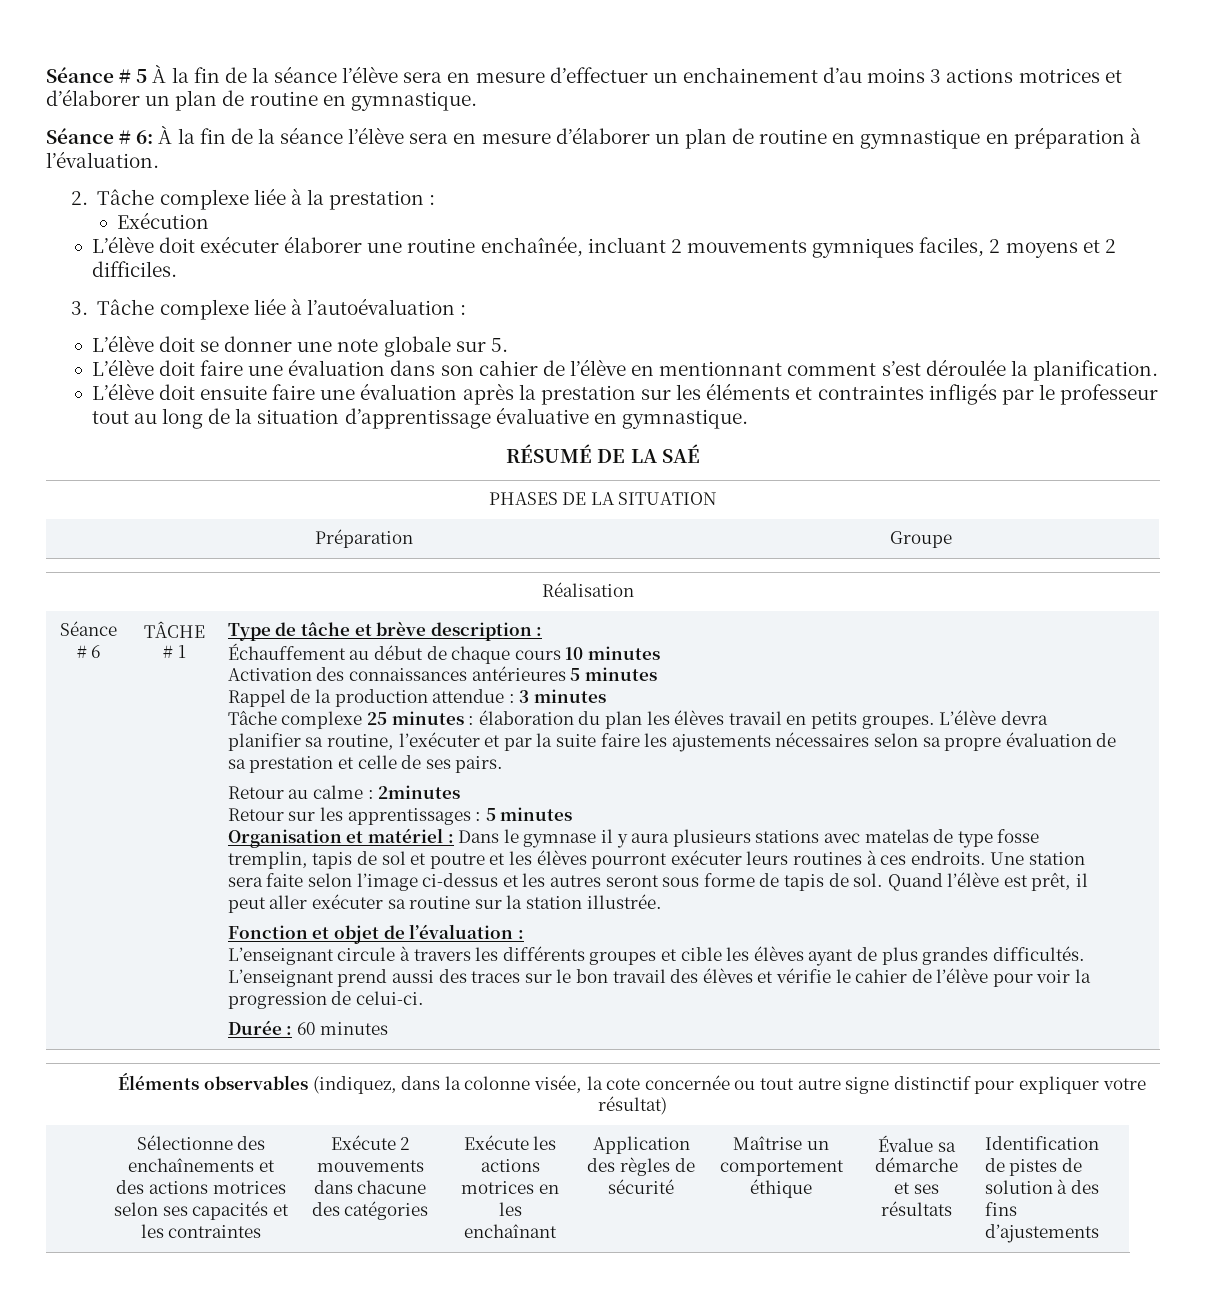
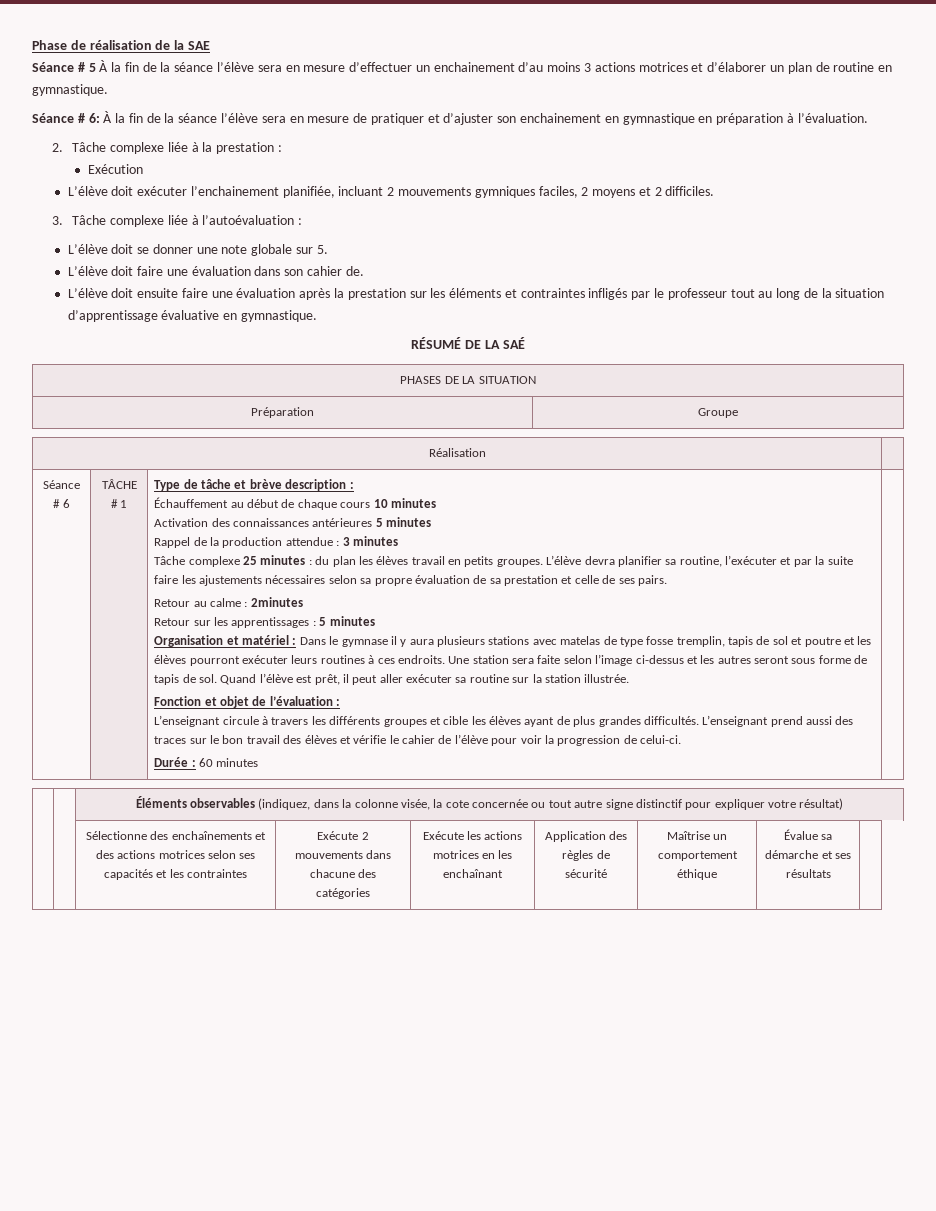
(46, 75) none -> [32,40,210,50] Phase de réalisation de la SAE //
[555,127,828,149] d’élaborer un plan de routine -> [353,113,602,125] de pratiquer et d’ajuster son enchainement
[284,236,583,257] élaborer une routine enchaînée, -> [190,186,335,198] l’enchainement planifiée,
[542,359,1158,381] de l’élève en mentionnant comment s’est déroulée la planification. -> [345,266,364,276] de.
[478,710,574,725] élaboration -> (312, 562) none
[984,1136,1099,1150] [984,1158,1083,1176] [984,1179,1100,1194] [984,1202,1017,1216] [984,1224,1099,1243] Identification de pistes de solution à des fins d’ajustements -> (831, 873) none

